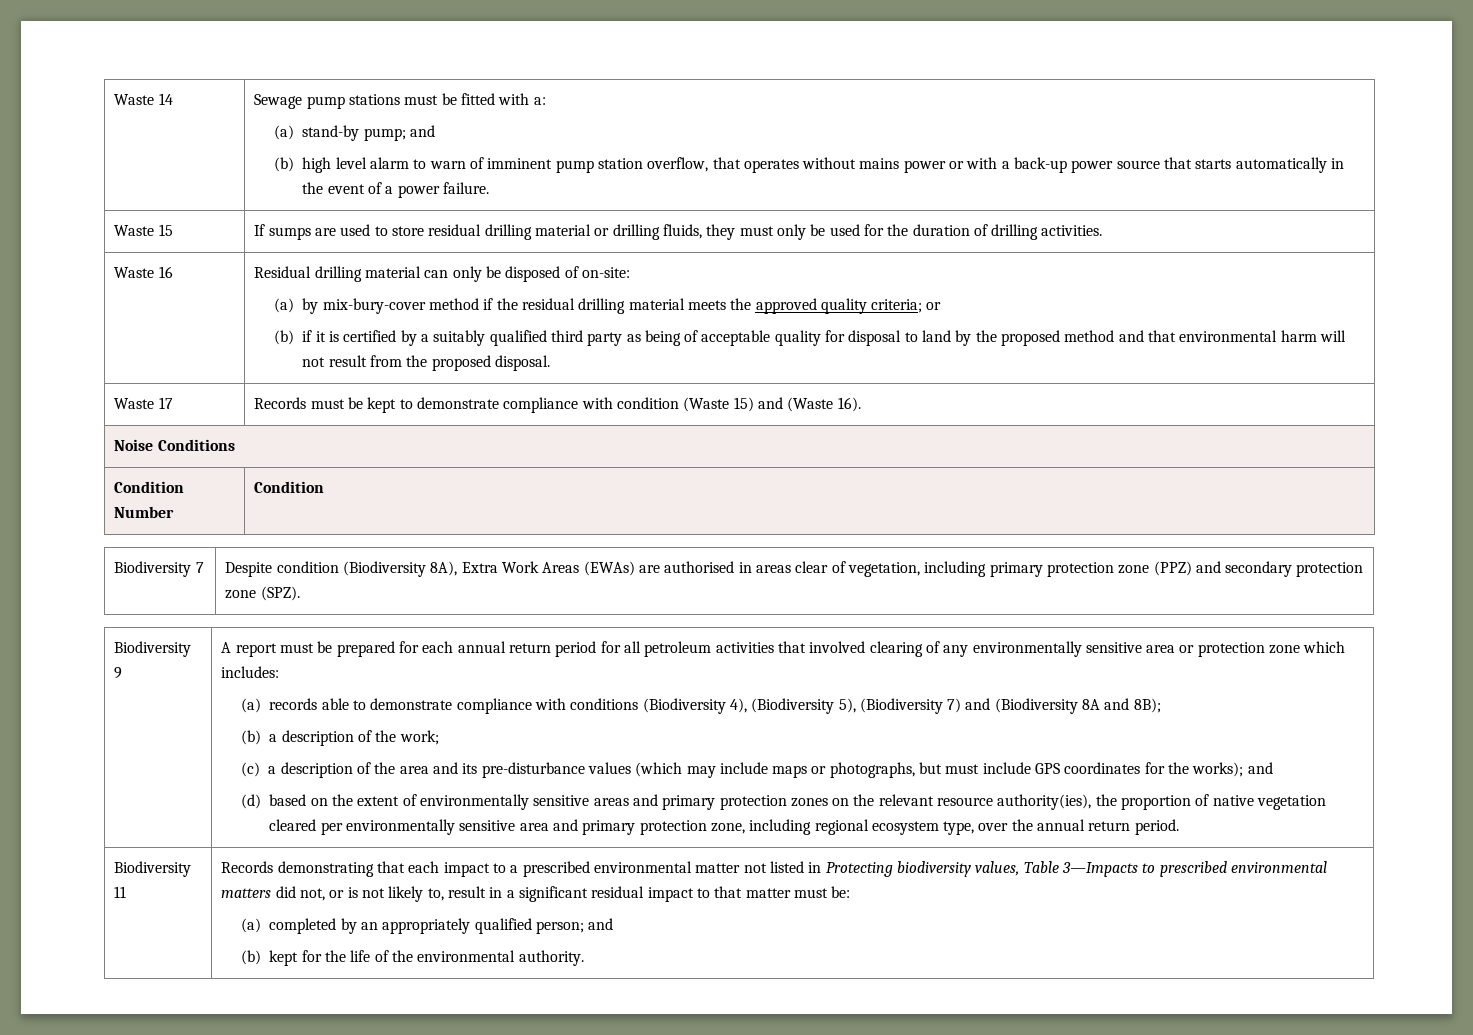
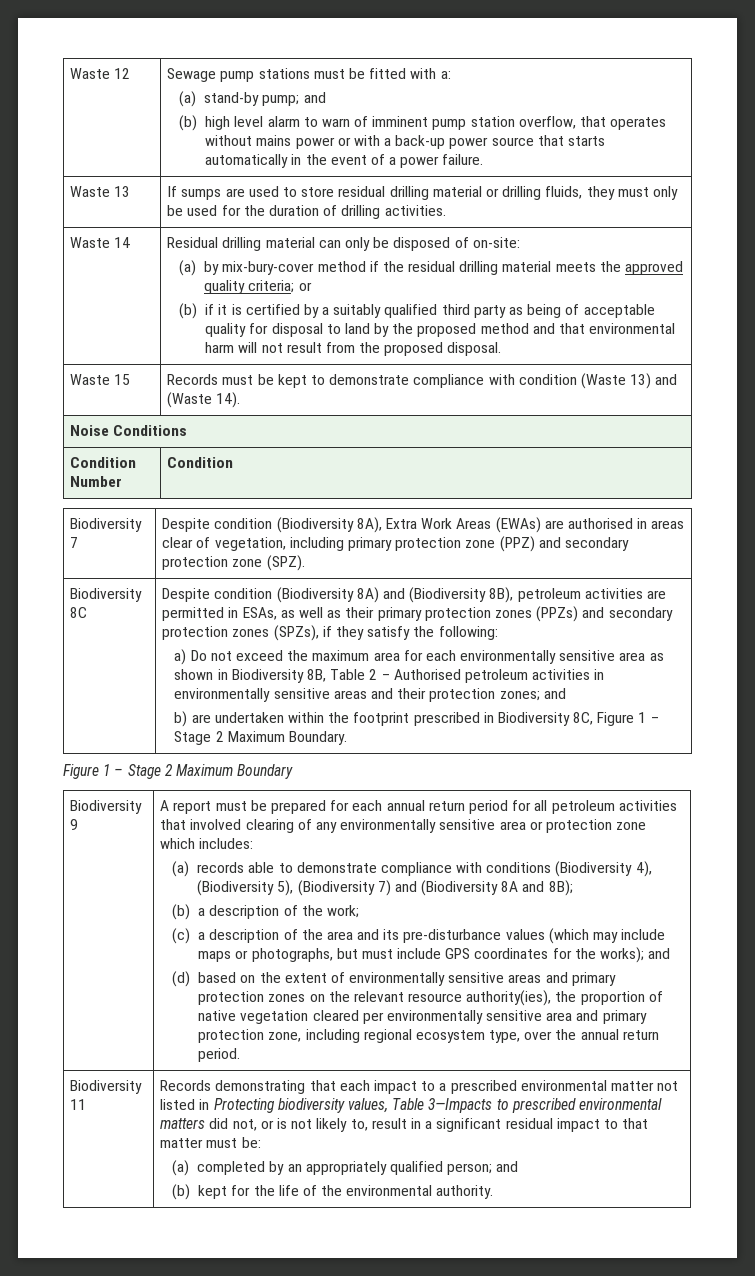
[114,93,173,105] Waste 14 -> [70,68,131,79] Waste 12
[158,224,173,236] 15 -> [114,186,131,197] 13
[158,266,173,278] 16 -> [114,237,131,248] 14
[158,397,173,409] 17 -> [114,374,131,385] 15
[733,397,754,412] 15) -> [630,373,652,389] 13)
[837,397,861,412] 16). -> [216,392,241,408] 14).
(300, 593) none -> [70,588,143,602] [70,607,88,618] [162,587,666,603] [162,606,673,622] [162,625,498,641] [174,649,664,665] [174,669,605,683] [174,688,566,702] [174,711,659,727] [174,731,347,745] [63,764,294,779] // Biodiversity 8C | Despite condition (Biodiversity 8A) and (Biodiversity 8B), petroleum activities are permitted in ESAs, as well as their primary protection zones (PPZs) and secondary protection zones (SPZs), if they satisfy the following: // a) Do not exceed the maximum area for each environmentally sensitive area as shown in Biodiversity 8B, Table 2 – Authorised petroleum activities in environmentally sensitive areas and their protection zones; and // b) are undertaken within the footprint prescribed in Biodiversity 8C, Figure 1 – Stage 2 Maximum Boundary. // Figure 1 – Stage 2 Maximum Boundary

